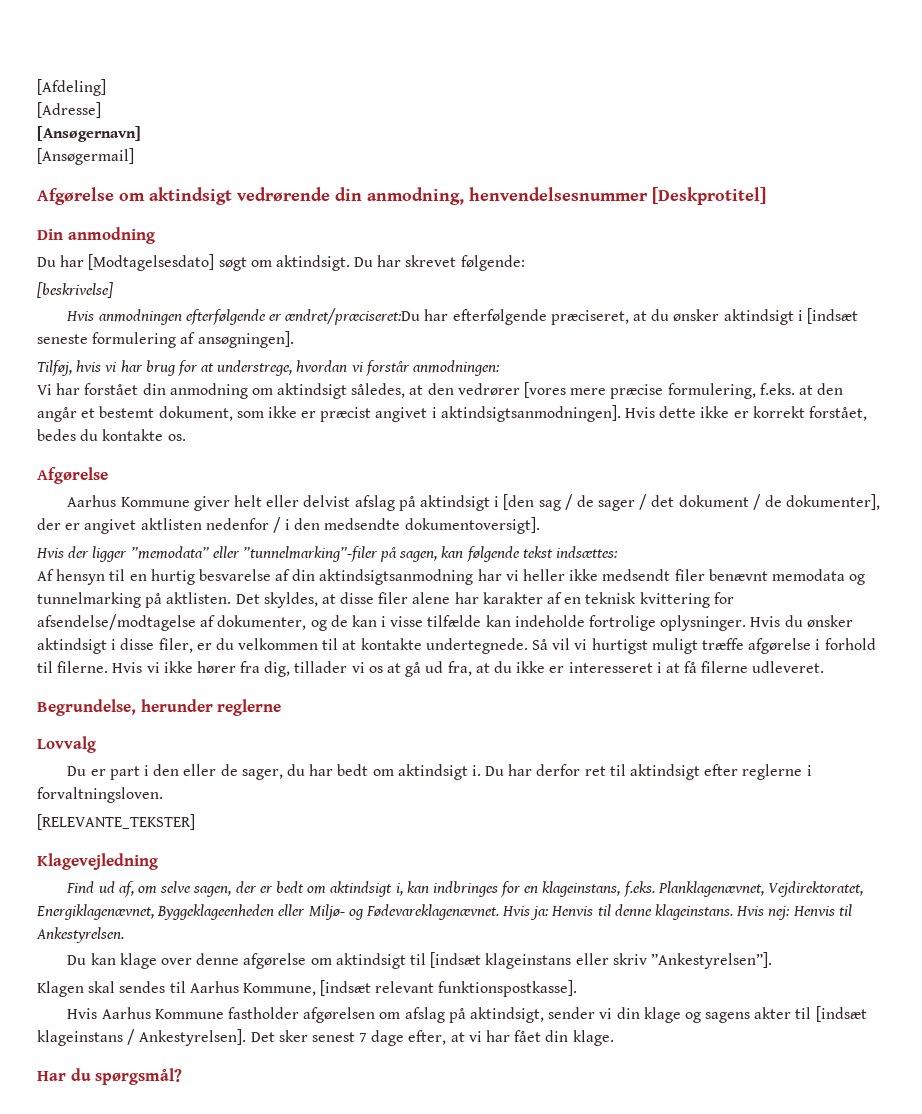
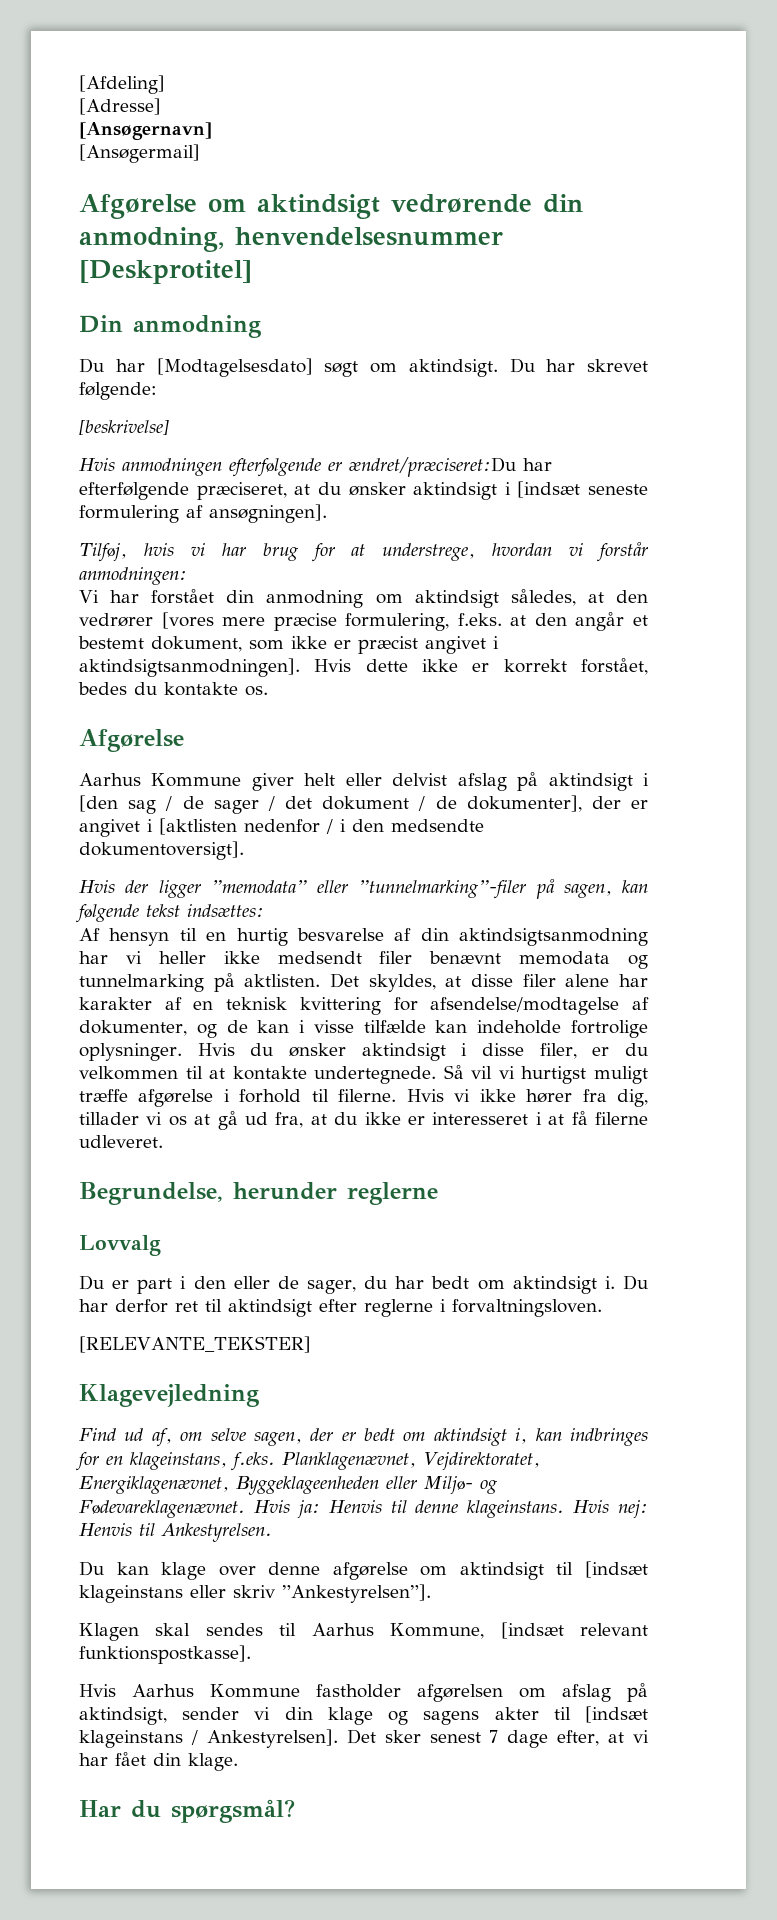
[140,518,202,530] aktlisten -> [147,818,237,835] i [aktlisten

